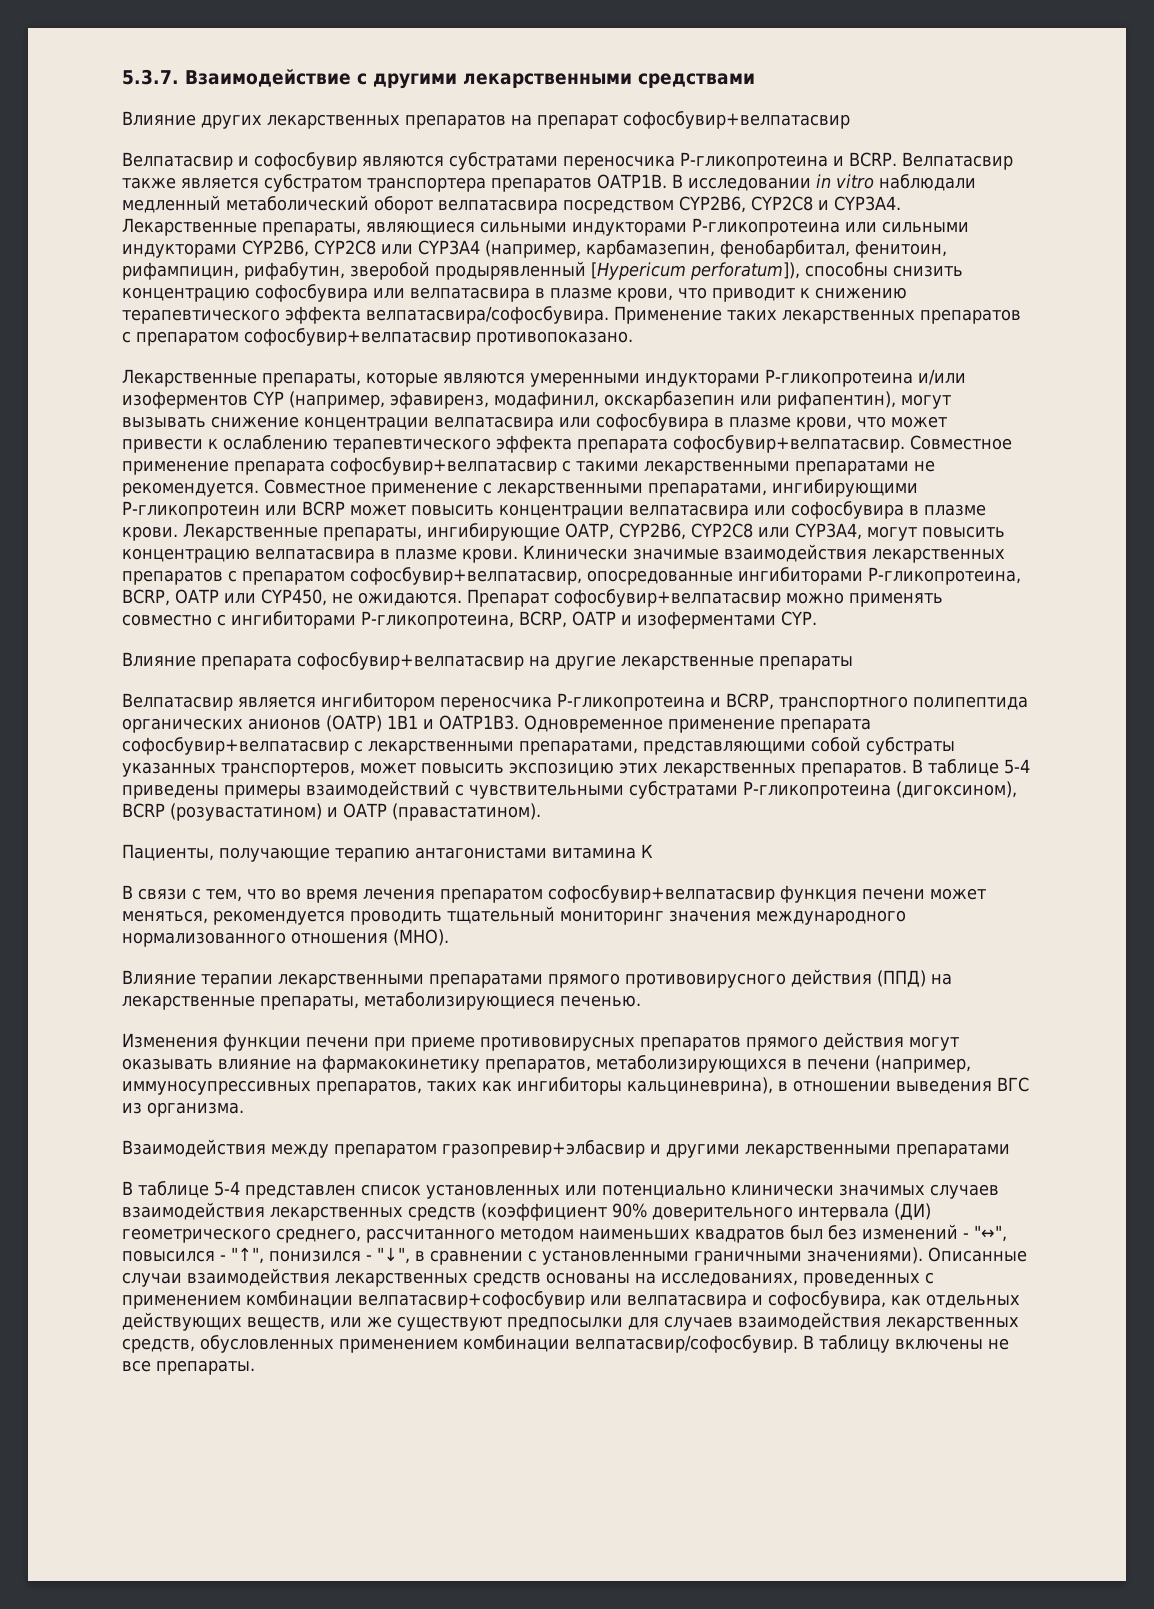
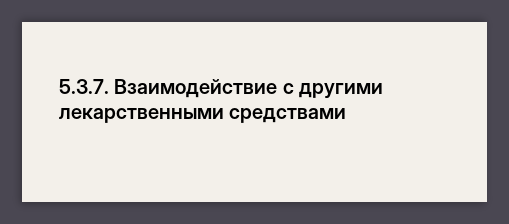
[122,111,850,129] [122,152,1013,170] [122,174,976,192] [122,195,901,214] [122,218,969,236] [122,240,947,258] [122,261,963,280] [122,284,907,302] [122,306,1021,324] [122,328,633,346] [122,369,966,387] [122,391,951,409] [122,413,947,431] [122,435,1012,453] [122,457,935,475] [122,479,918,497] [122,501,986,519] [122,523,1005,541] [122,544,1005,563] [122,567,1021,585] [122,589,943,607] [122,611,817,629] [122,652,853,670] [122,693,1028,711] [122,715,871,733] [122,736,955,755] [122,759,1030,777] [122,780,1017,799] [122,803,541,821] [122,844,653,862] [122,885,986,903] [122,906,906,925] [122,929,449,947] [122,969,952,988] [122,992,641,1010] [122,1032,959,1051] [122,1055,971,1073] [122,1077,1029,1095] [122,1102,244,1117] [122,1139,1010,1158] [122,1181,999,1199] [122,1202,931,1221] [122,1224,1007,1243] [122,1247,1027,1265] [122,1268,934,1287] [122,1291,1020,1309] [122,1312,1019,1331] [122,1335,1009,1353] [122,1360,255,1375] // Влияние других лекарственных препаратов на препарат софосбувир+велпатасвир // Велпатасвир и софосбувир являются субстратами переносчика P-гликопротеина и BCRP. Велпатасвир также является субстратом транспортера препаратов OATP1B. В исследовании in vitro наблюдали медленный метаболический оборот велпатасвира посредством CYP2B6, CYP2C8 и CYP3A4. Лекарственные препараты, являющиеся сильными индукторами P-гликопротеина или сильными индукторами CYP2B6, CYP2C8 или CYP3A4 (например, карбамазепин, фенобарбитал, фенитоин, рифампицин, рифабутин, зверобой продырявленный [Hypericum perforatum]), способны снизить концентрацию софосбувира или велпатасвира в плазме крови, что приводит к снижению терапевтического эффекта велпатасвира/софосбувира. Применение таких лекарственных препаратов с препаратом софосбувир+велпатасвир противопоказано. // Лекарственные препараты, которые являются умеренными индукторами P-гликопротеина и/или изоферментов CYP (например, эфавиренз, модафинил, окскарбазепин или рифапентин), могут вызывать снижение концентрации велпатасвира или софосбувира в плазме крови, что может привести к ослаблению терапевтического эффекта препарата софосбувир+велпатасвир. Совместное применение препарата софосбувир+велпатасвир с такими лекарственными препаратами не рекомендуется. Совместное применение с лекарственными препаратами, ингибирующими P-гликопротеин или BCRP может повысить концентрации велпатасвира или софосбувира в плазме крови. Лекарственные препараты, ингибирующие OATP, CYP2B6, CYP2C8 или CYP3A4, могут повысить концентрацию велпатасвира в плазме крови. Клинически значимые взаимодействия лекарственных препаратов с препаратом софосбувир+велпатасвир, опосредованные ингибиторами P-гликопротеина, BCRP, OATР или CYP450, не ожидаются. Препарат софосбувир+велпатасвир можно применять совместно с ингибиторами P-гликопротеина, BCRP, OATP и изоферментами CYP. // Влияние препарата софосбувир+велпатасвир на другие лекарственные препараты // Велпатасвир является ингибитором переносчика P-гликопротеина и BCRP, транспортного полипептида органических анионов (OATP) 1B1 и OATP1B3. Одновременное применение препарата софосбувир+велпатасвир с лекарственными препаратами, представляющими собой субстраты указанных транспортеров, может повысить экспозицию этих лекарственных препаратов. В таблице 5-4 приведены примеры взаимодействий с чувствительными субстратами P-гликопротеина (дигоксином), BCRP (розувастатином) и OATP (правастатином). // Пациенты, получающие терапию антагонистами витамина К // В связи с тем, что во время лечения препаратом софосбувир+велпатасвир функция печени может меняться, рекомендуется проводить тщательный мониторинг значения международного нормализованного отношения (МНО). // Влияние терапии лекарственными препаратами прямого противовирусного действия (ППД) на лекарственные препараты, метаболизирующиеся печенью. // Изменения функции печени при приеме противовирусных препаратов прямого действия могут оказывать влияние на фармакокинетику препаратов, метаболизирующихся в печени (например, иммуносупрессивных препаратов, таких как ингибиторы кальциневрина), в отношении выведения ВГС из организма. // Взаимодействия между препаратом гразопревир+элбасвир и другими лекарственными препаратами // В таблице 5-4 представлен список установленных или потенциально клинически значимых случаев взаимодействия лекарственных средств (коэффициент 90% доверительного интервала (ДИ) геометрического среднего, рассчитанного методом наименьших квадратов был без изменений - "↔", повысился - "↑", понизился - "↓", в сравнении с установленными граничными значениями). Описанные случаи взаимодействия лекарственных средств основаны на исследованиях, проведенных с применением комбинации велпатасвир+софосбувир или велпатасвира и софосбувира, как отдельных действующих веществ, или же существуют предпосылки для случаев взаимодействия лекарственных средств, обусловленных применением комбинации велпатасвир/софосбувир. В таблицу включены не все препараты. -> (347, 115) none

